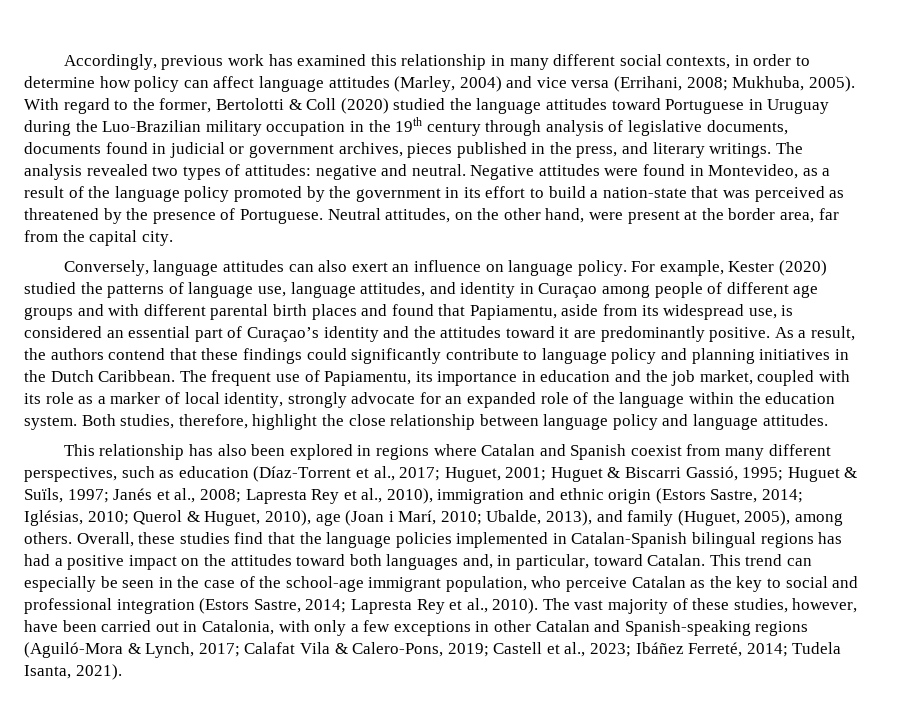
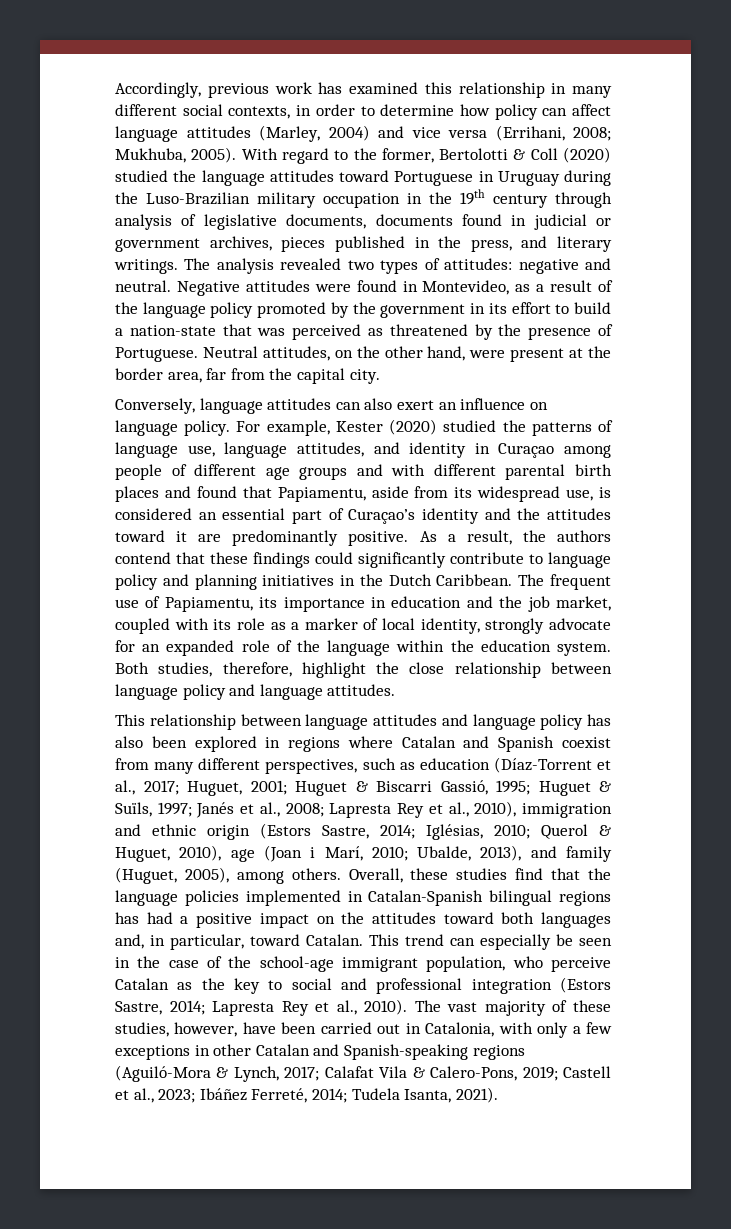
[102,120,202,132] Luo-Brazilian -> [146,192,250,205] Luso-Brazilian
(185, 452) none -> [240,714,584,730] between language attitudes and language policy

